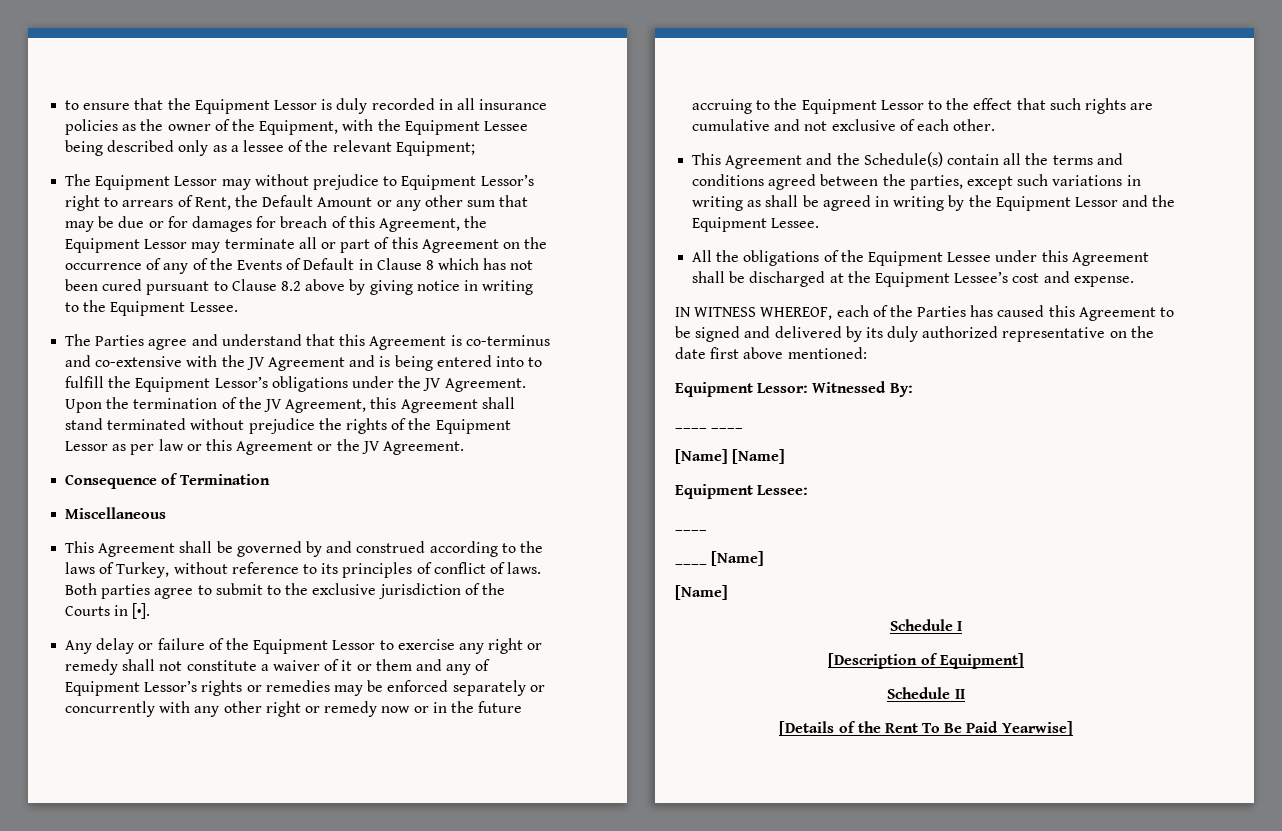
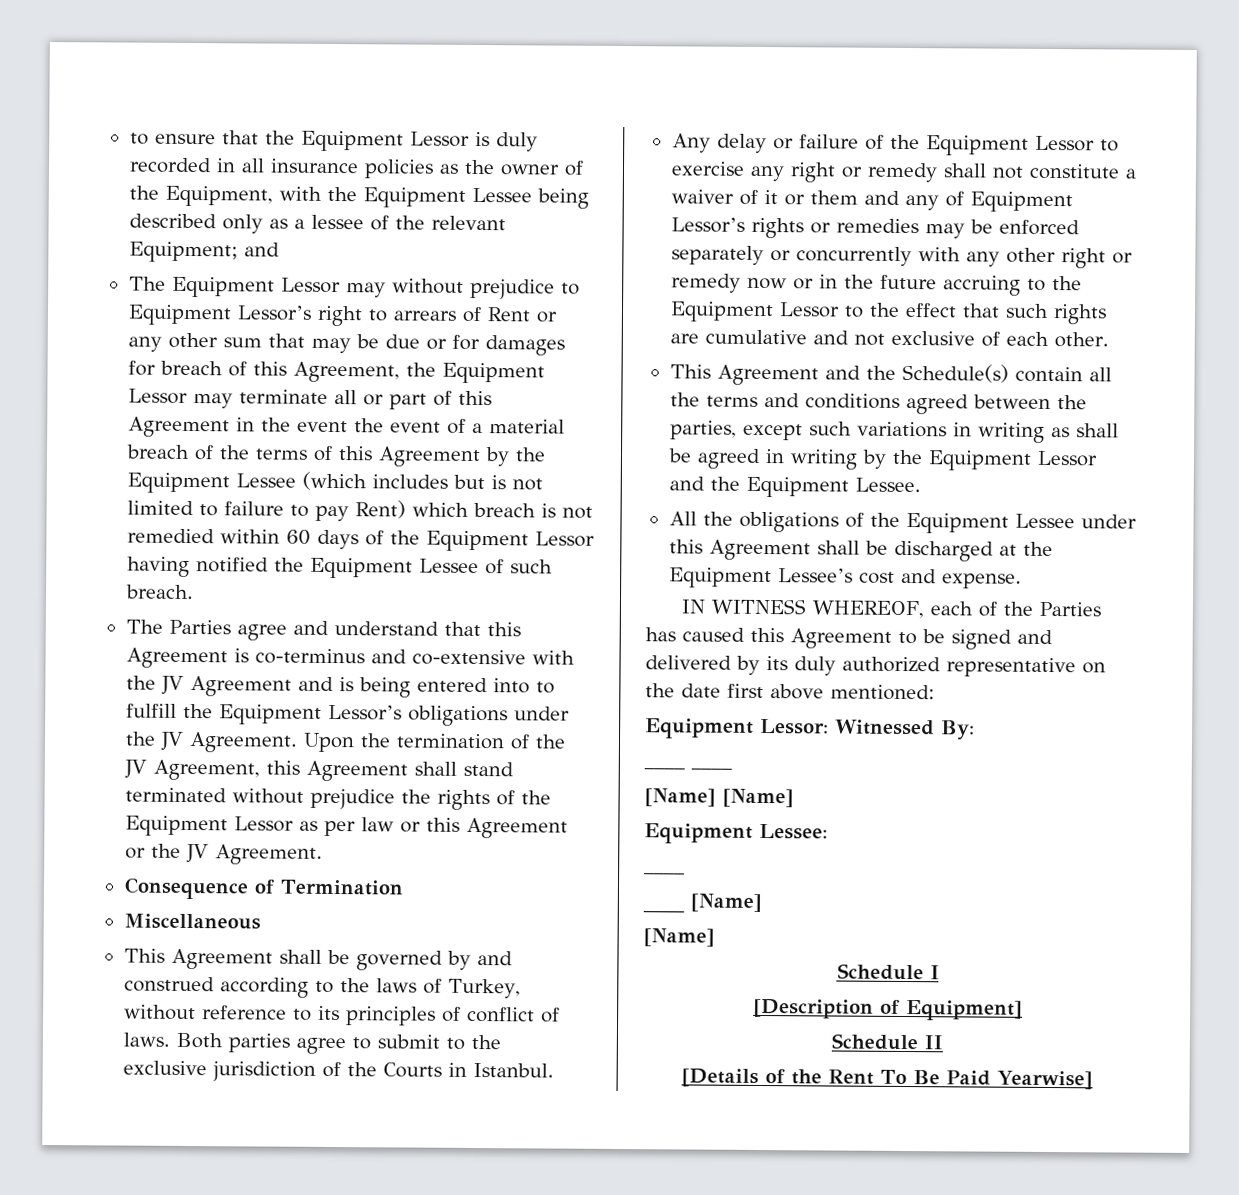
(475, 148) none -> [243,242,280,257] and
[194,195,373,210] Rent, the Default Amount -> [486,307,531,322] Rent
[502,237,548,249] [65,258,534,274] [65,279,534,295] [65,300,238,316] on the occurrence of any of the Events of Default in Clause 8 which has not been cured pursuant to Clause 8.2 above by giving notice in writing to the Equipment Lessee. -> [235,417,565,434] [125,444,546,468] [126,471,543,494] [126,500,593,522] [126,528,595,552] [126,556,553,579] [124,584,194,600] in the event the event of a material breach of the terms of this Agreement by the Equipment Lessee (which includes but is not limited to failure to pay Rent) which breach is not remedied within 60 days of the Equipment Lessor having notified the Equipment Lessee of such breach.
[132,603,151,619] [•]. -> [472,1062,554,1078] Istanbul.

